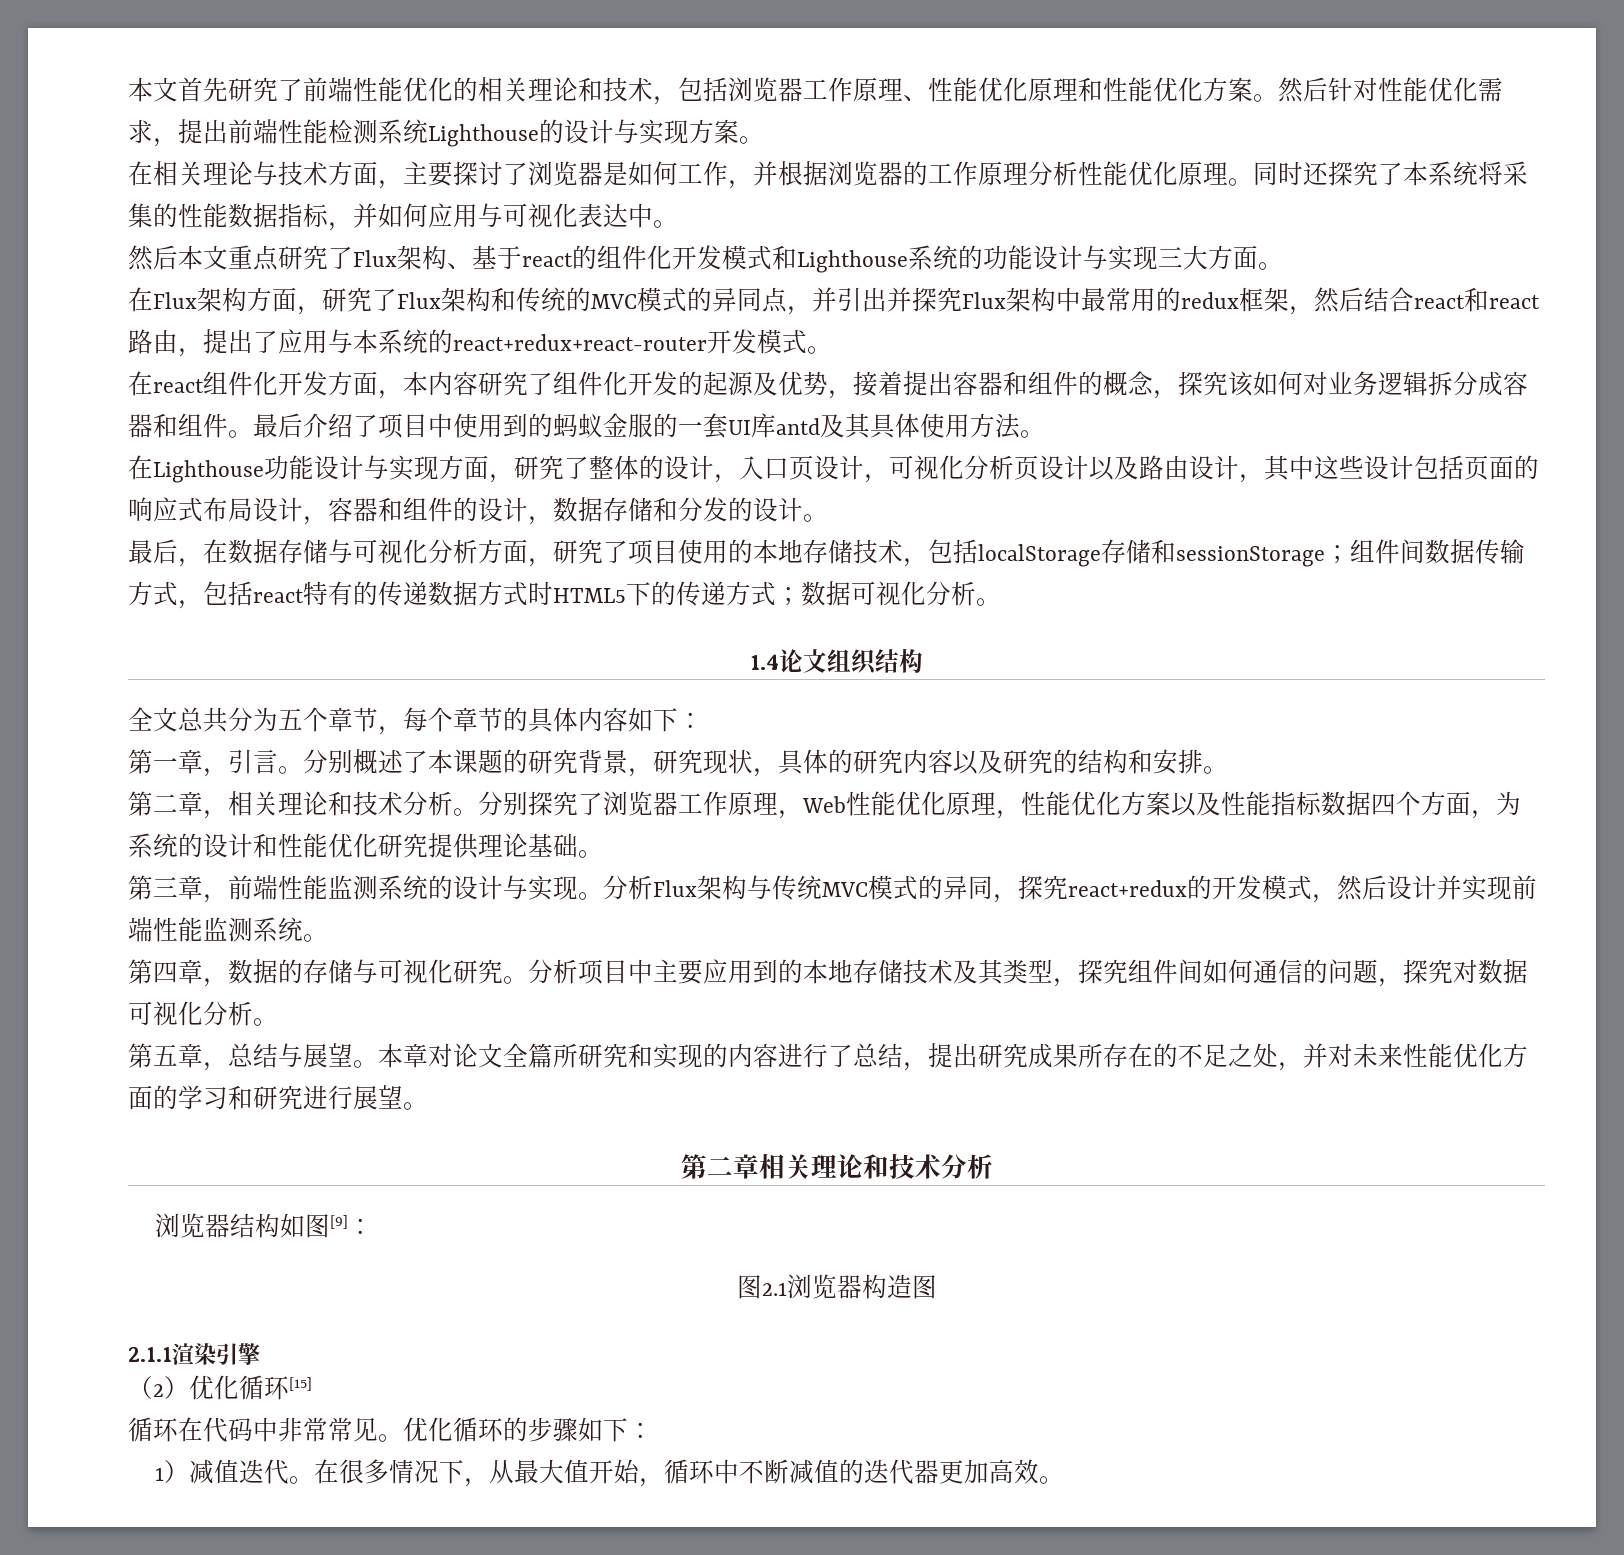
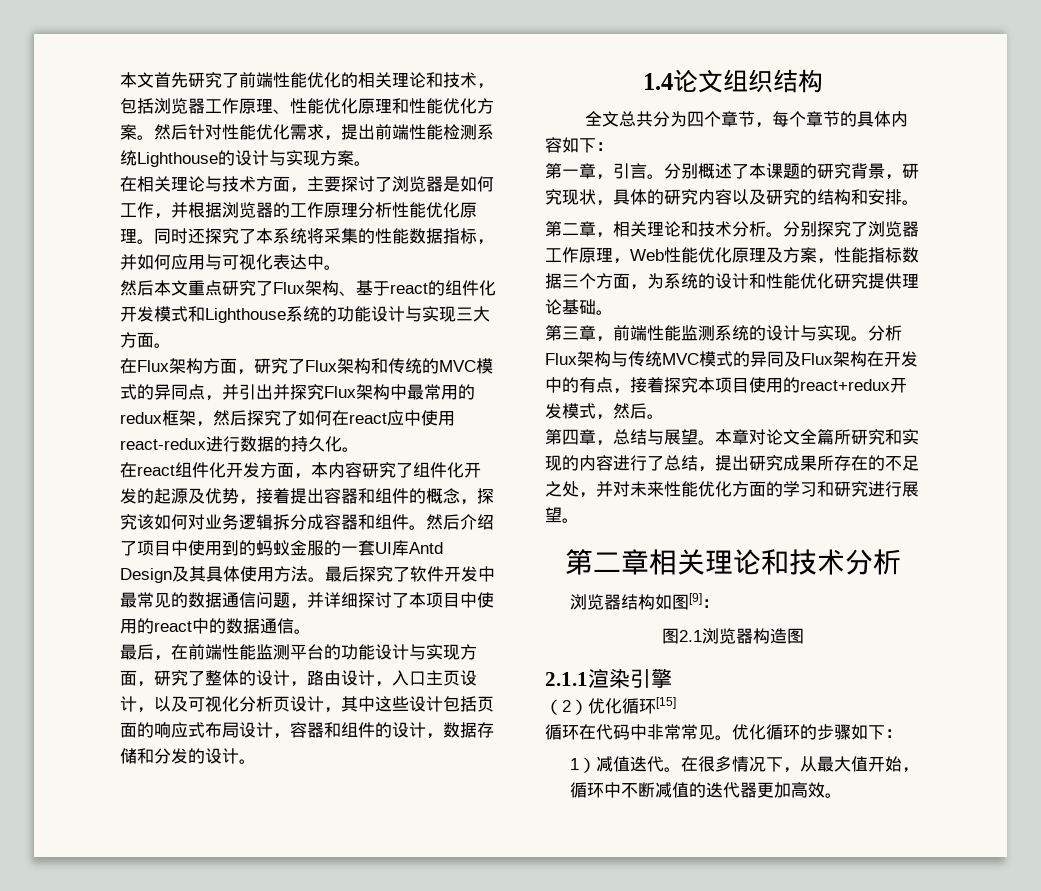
[1364,287,1540,312] [128,329,807,357] 结合react和react路由，提出了应用与本系统的react+redux+react-router开发模式 -> [247,410,455,426] [120,436,342,452] 探究了如何在react应中使用react-redux进行数据的持久化
[253,413,278,438] 最 -> [426,514,443,530] 然
[776,418,820,435] antd -> [409,542,443,554] [120,568,172,583] Antd Design
[128,455,264,483] // 在Lighthouse -> [325,566,495,582] [120,592,494,609] [120,618,311,634] [120,644,341,661] 最后探究了软件开发中最常见的数据通信问题，并详细探讨了本项目中使用的react中的数据通信。 // 最后，在前端性能监测平台的
[739,455,889,483] 入口页设计， -> [307,670,477,687] [120,696,188,713] 路由设计，入口主页设计，以及
[1089,455,1239,481] 以及路由设计 -> (324, 704) none
[128,539,1525,567] [128,581,1001,609] // 最后，在数据存储与可视化分析方面，研究了项目使用的本地存储技术，包括localStorage存储和sessionStorage；组件间数据传输方式，包括react特有的传递数据方式时HTML5下的传递方式；数据可视化分析。 -> (256, 761) none
[278,708,303,730] 五 -> [687,111,705,127] 四
[996,791,1221,819] ，性能优化方案以及 -> [766,247,834,264] 及方案，
[1371,793,1396,815] 四 -> [562,274,579,288] 三
[993,875,1537,903] [128,917,328,942] [128,959,1528,987] [128,1001,278,1026] [128,1043,178,1068] ，探究react+redux的开发模式，然后设计并实现前端性能监测系统。 // 第四章，数据的存储与可视化研究。分析项目中主要应用到的本地存储技术及其类型，探究组件间如何通信的问题，探究对数据可视化分析。 // 第五 -> [784,351,918,367] [545,377,907,394] [545,403,664,420] [545,429,579,445] 及Flux架构在开发中的有点，接着探究本项目使用的react+redux开发模式，然后。 // 第四

